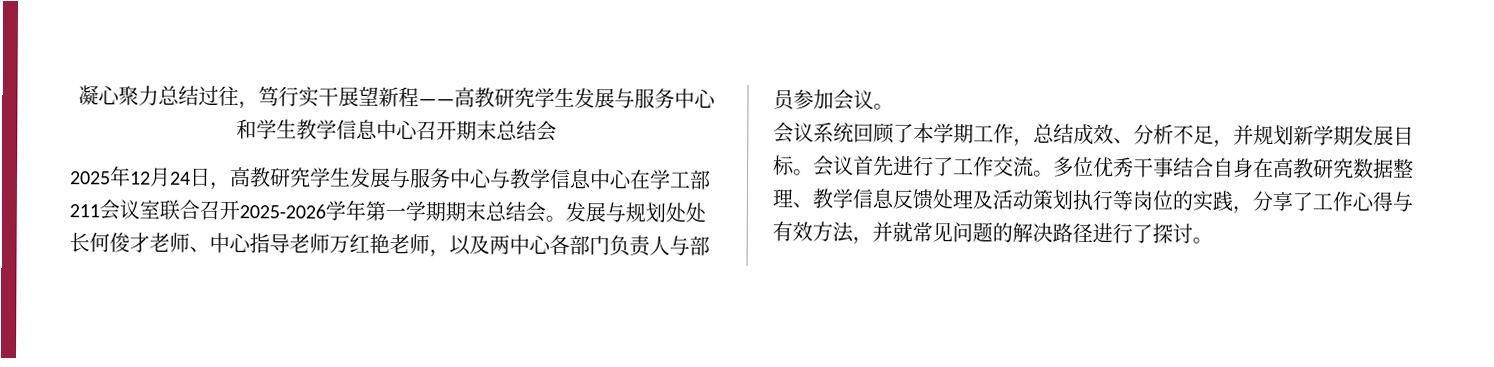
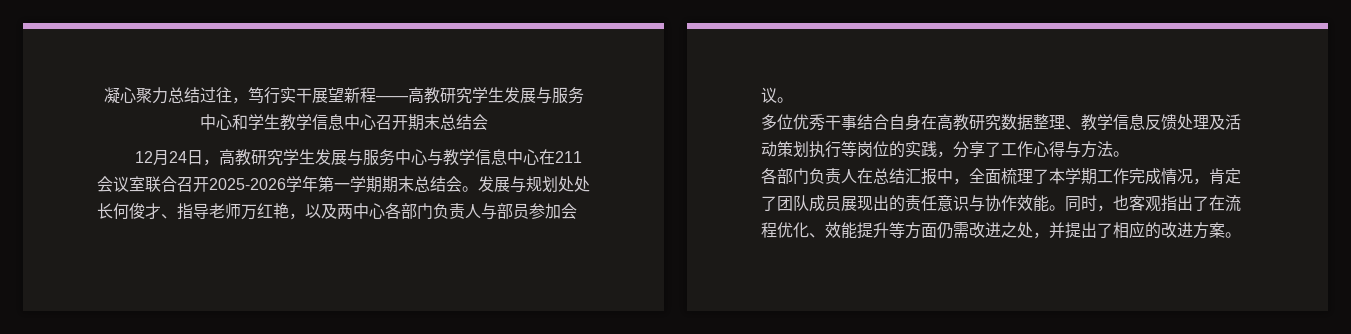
[69,166,131,187] 2025年 -> (488, 122) none
[649,169,711,190] 学工部 -> (556, 157) none
[149,232,252,254] 老师、中心 -> [161,214,177,219] 、
[389,233,430,255] 老师 -> (289, 211) none
[773,122,1414,148] [773,155,1054,177] 会议系统回顾了本学期工作，总结成效、分析不足，并规划新学期发展目标。会议首先进行了工作交流。 -> (793, 100) none
[772,221,1193,245] 有效方法，并就常见问题的解决路径进行了探讨 -> [1081,141,1129,158] [761,168,1241,185] [761,195,1241,212] [761,221,1225,239] 方法。 // 各部门负责人在总结汇报中，全面梳理了本学期工作完成情况，肯定了团队成员展现出的责任意识与协作效能。同时，也客观指出了在流程优化、效能提升等方面仍需改进之处，并提出了相应的改进方案

